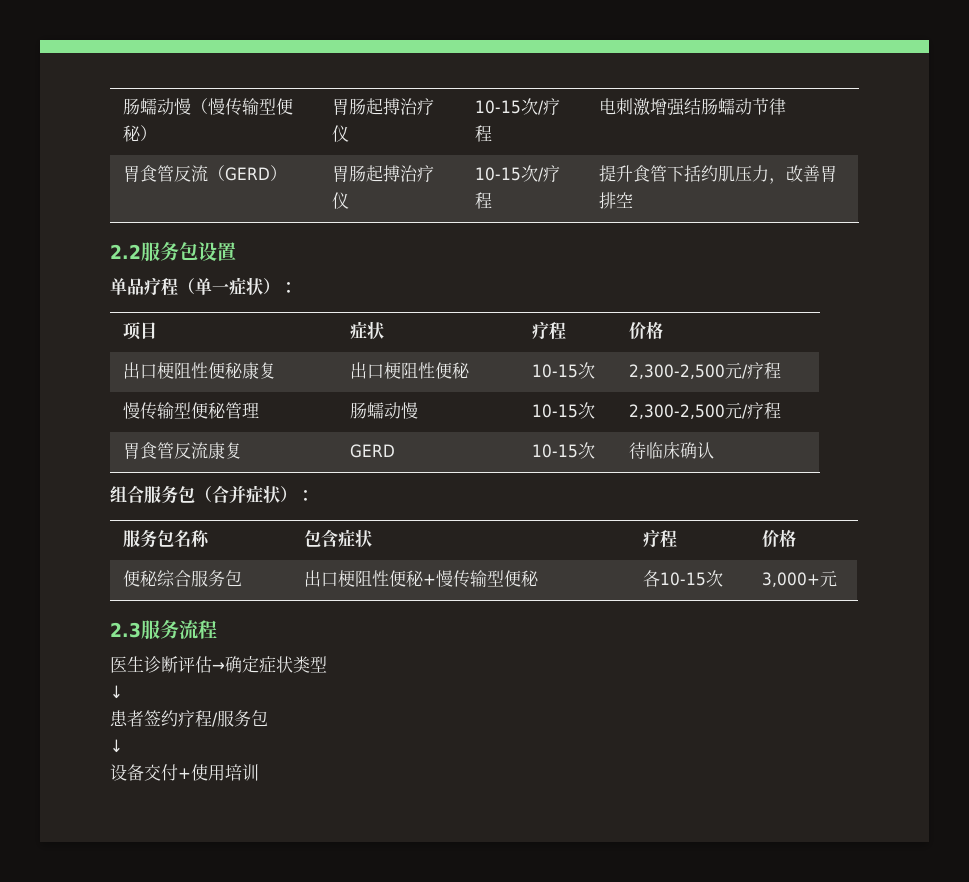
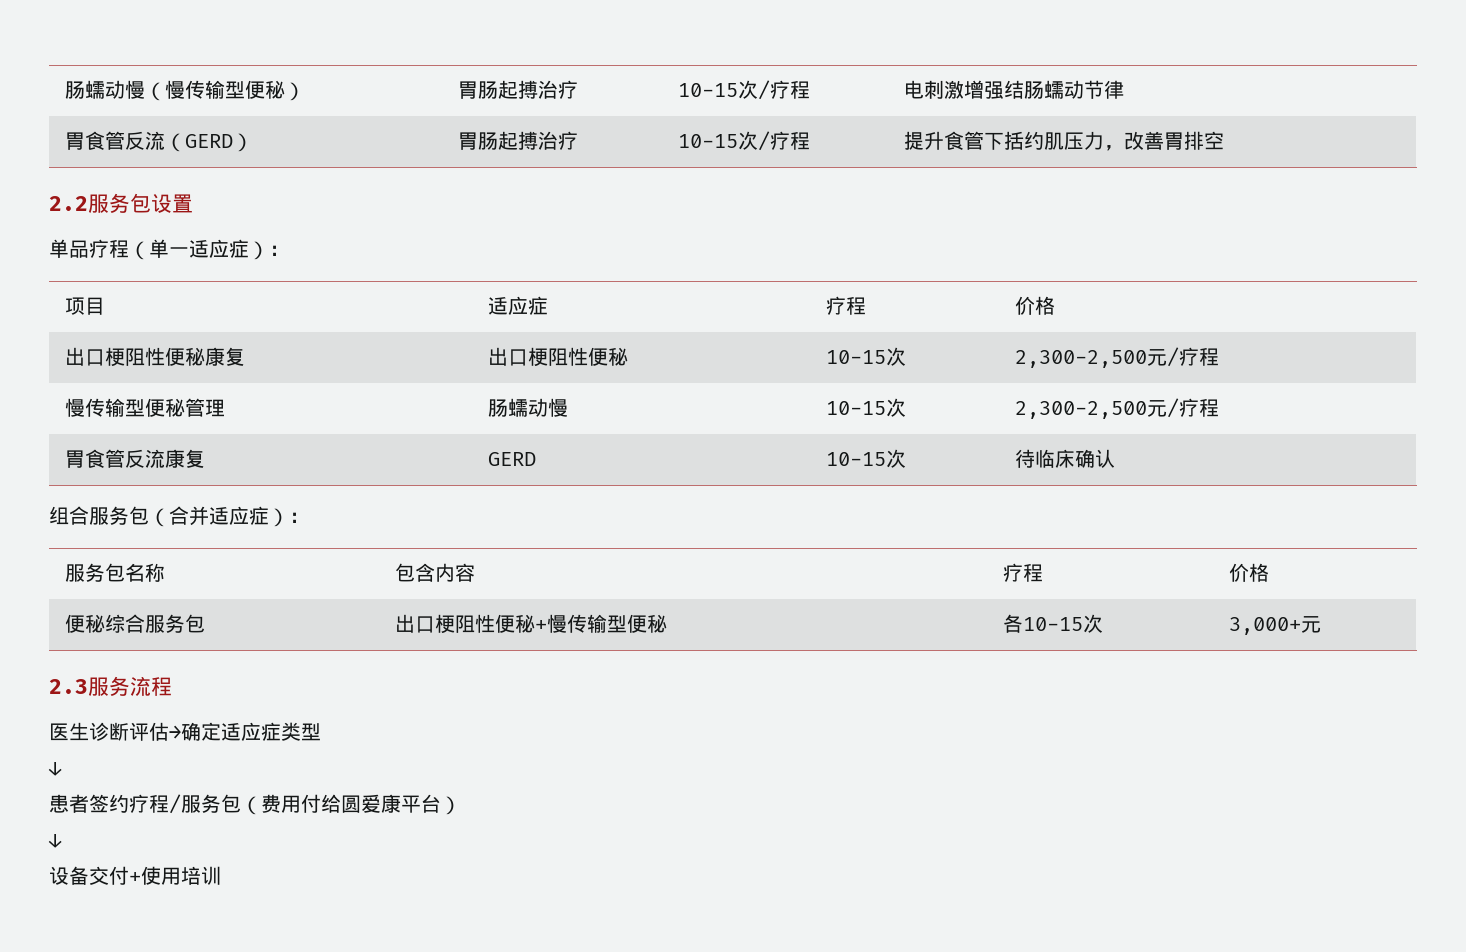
[332,125,350,142] 仪 -> (578, 89) none
[332,192,350,209] 仪 -> (578, 140) none
[229,277,264,295] 症状 -> [189,239,249,258] 适应症
[350,321,386,339] 症状 -> [487,296,548,315] 适应症
[246,485,281,503] 症状 -> [209,506,269,525] 适应症
[338,529,374,547] 症状 -> [434,563,475,582] 内容
[259,656,293,673] 症状 -> [221,722,281,741] 适应症
(268, 718) none -> [241,794,461,815] （费用付给圆爱康平台）

